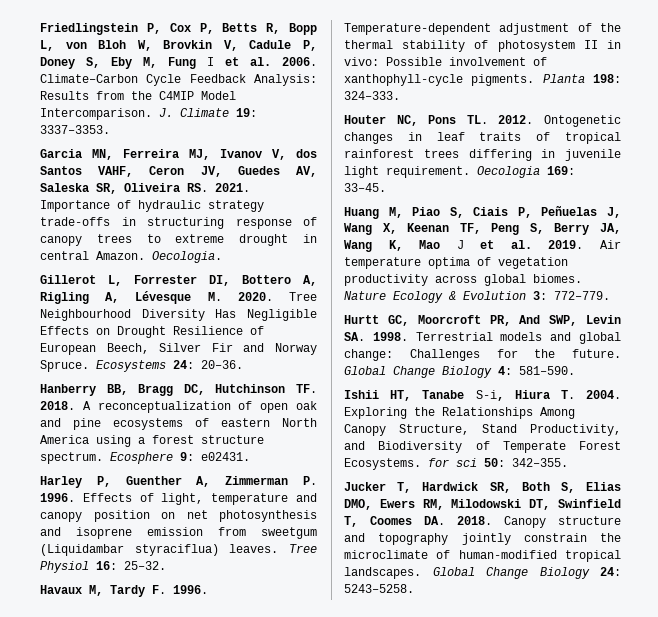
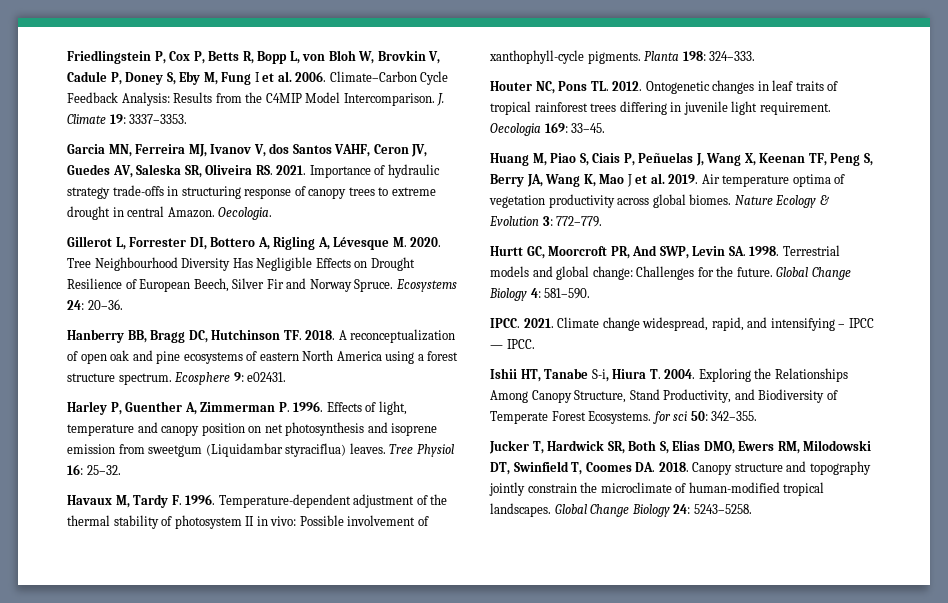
(575, 370) none -> [490,317,874,331] [490,339,535,349] // IPCC. 2021. Climate change widespread, rapid, and intensifying – IPCC — IPCC.

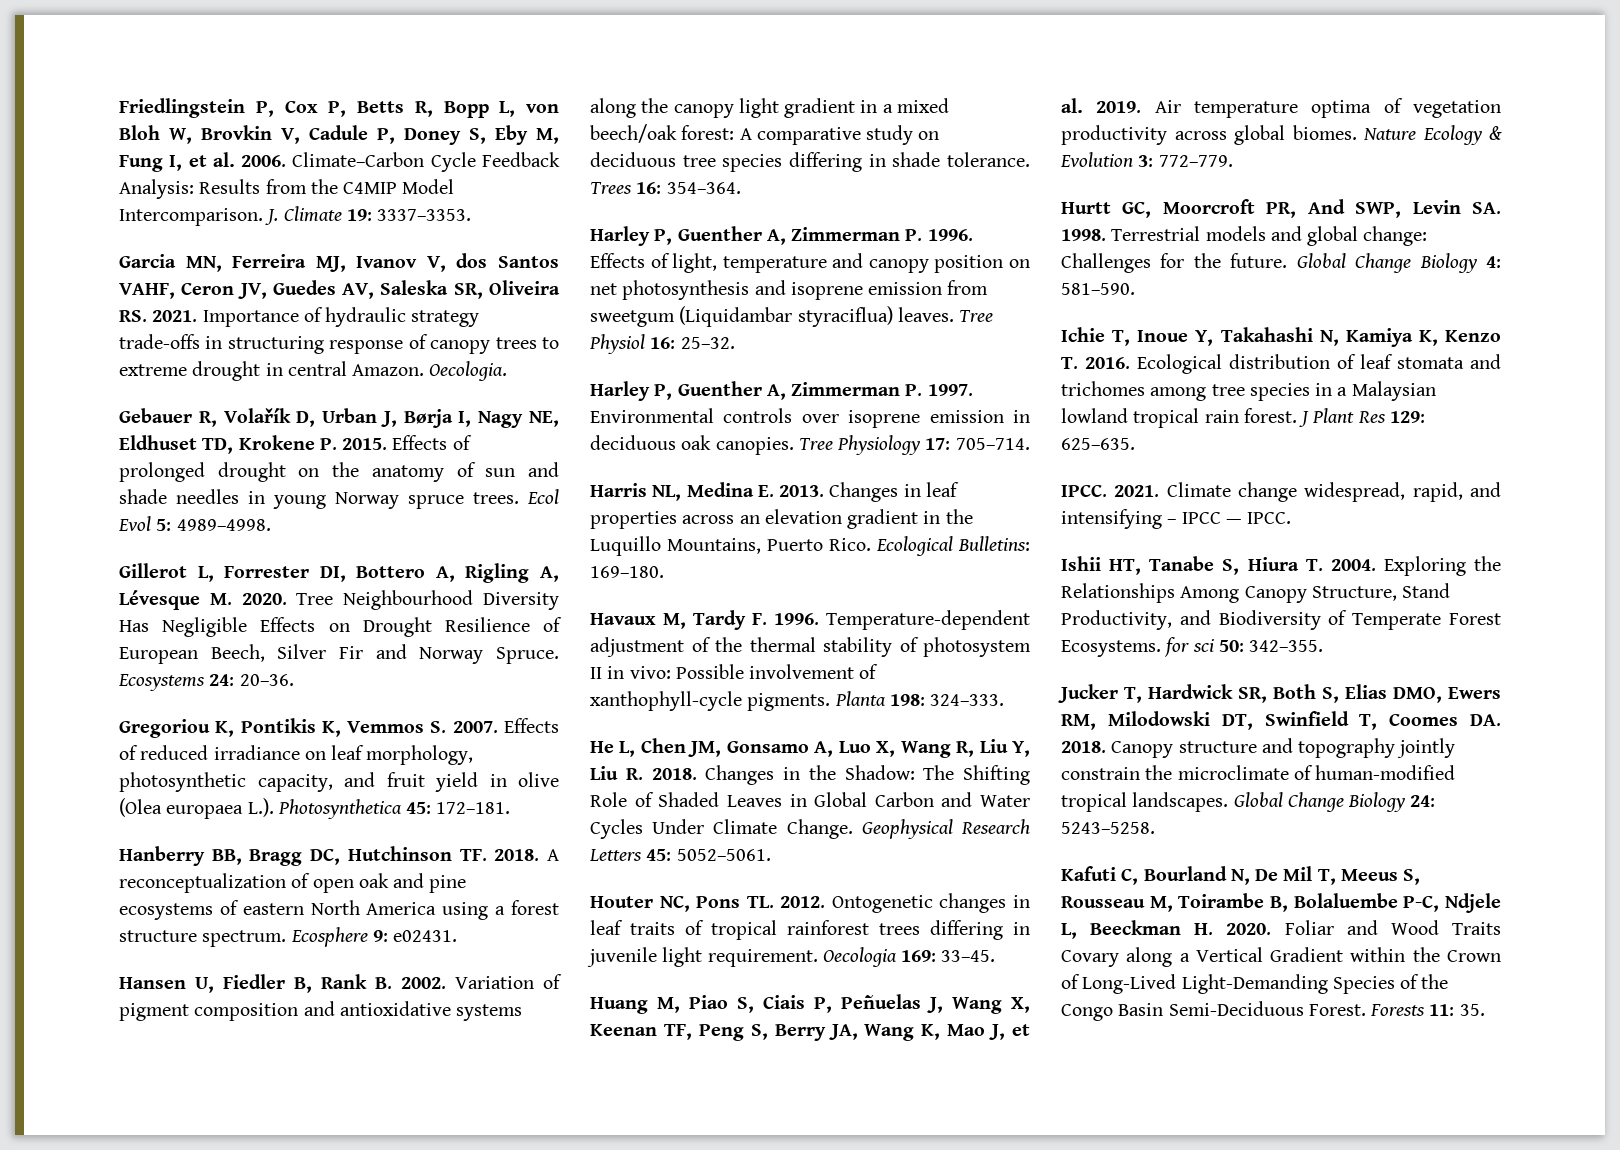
[254,72,260,82] I -> [169,155,183,171] I,
(273, 213) none -> [119,408,559,428] [119,435,472,454] [119,462,559,482] [119,489,559,509] [118,516,271,531] // Gebauer R, Volařík D, Urban J, Børja I, Nagy NE, Eldhuset TD, Krokene P. 2015. Effects of prolonged drought on the anatomy of sun and shade needles in young Norway spruce trees. Ecol Evol 5: 4989–4998.
(123, 304) none -> [119,718,559,738] [119,745,474,765] [119,772,559,792] [119,798,511,819] // Gregoriou K, Pontikis K, Vemmos S. 2007. Effects of reduced irradiance on leaf morphology, photosynthetic capacity, and fruit yield in olive (Olea europaea L.). Photosynthetica 45: 172–181.
(287, 377) none -> [119,974,562,993] [119,1001,523,1021] [590,98,949,118] [590,124,940,145] [590,152,1030,172] [590,182,741,194] // Hansen U, Fiedler B, Rank B. 2002. Variation of pigment composition and antioxidative systems along the canopy light gradient in a mixed beech/oak forest: A comparative study on deciduous tree species differing in shade tolerance. Trees 16: 354–364.
(121, 470) none -> [590,381,973,401] [590,408,1030,428] [590,435,1030,455] [590,482,959,502] [590,509,973,529] [590,536,1030,556] [590,566,664,578] // Harley P, Guenther A, Zimmerman P. 1997. Environmental controls over isoprene emission in deciduous oak canopies. Tree Physiology 17: 705–714. // Harris NL, Medina E. 2013. Changes in leaf properties across an elevation gradient in the Luquillo Mountains, Puerto Rico. Ecological Bulletins: 169–180.
(756, 56) none -> [590,738,1030,758] [590,765,1030,785] [590,792,1030,807] [590,819,1030,839] [589,849,771,861] // He L, Chen JM, Gonsamo A, Luo X, Wang R, Liu Y, Liu R. 2018. Changes in the Shadow: The Shifting Role of Shaded Leaves in Global Carbon and Water Cycles Under Climate Change. Geophysical Research Letters 45: 5052–5061.
[626,174,632,187] J -> [989,1024,1006,1040] J,
(591, 293) none -> [1061,327,1501,347] [1061,354,1501,374] [1061,381,1436,401] [1061,408,1425,428] [1061,438,1135,450] // Ichie T, Inoue Y, Takahashi N, Kamiya K, Kenzo T. 2016. Ecological distribution of leaf stomata and trichomes among tree species in a Malaysian lowland tropical rain forest. J Plant Res 129: 625–635.
[591,369,609,382] S-i, -> [1222,559,1240,575] S,
(752, 509) none -> [1061,866,1421,885] [1061,893,1501,913] [1061,920,1501,939] [1061,947,1501,967] [1061,974,1449,994] [1061,1001,1485,1021] // Kafuti C, Bourland N, De Mil T, Meeus S, Rousseau M, Toirambe B, Bolaluembe P-C, Ndjele L, Beeckman H. 2020. Foliar and Wood Traits Covary along a Vertical Gradient within the Crown of Long-Lived Light-Demanding Species of the Congo Basin Semi-Deciduous Forest. Forests 11: 35.

